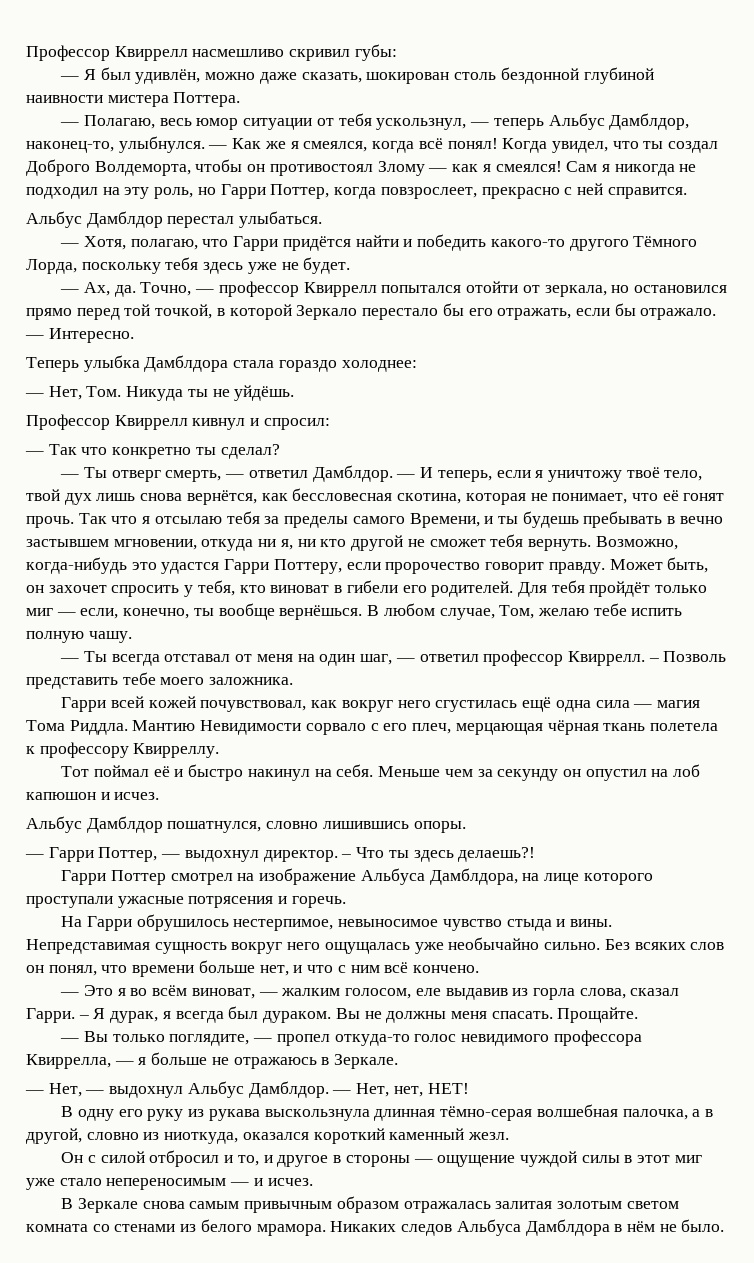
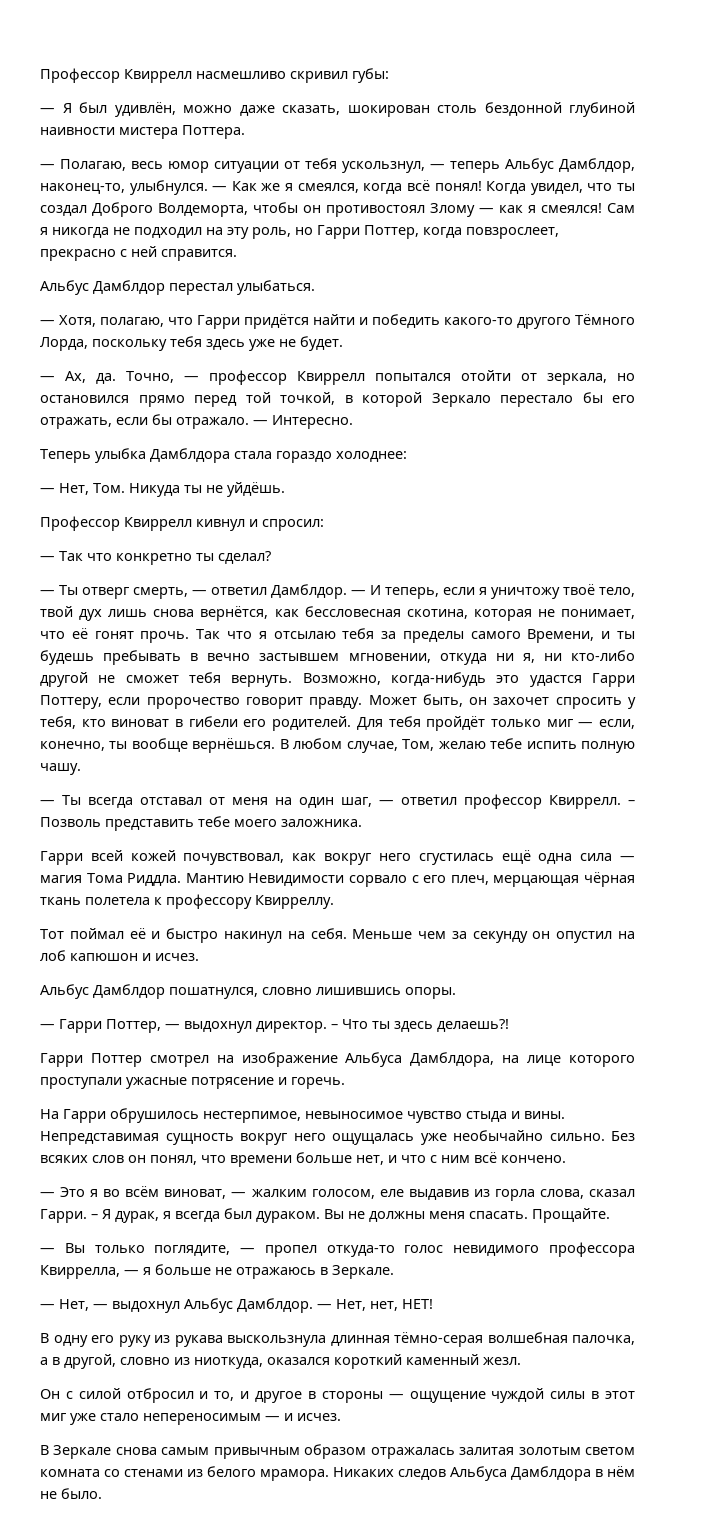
[320,539,347,547] кто -> [571,650,636,661] кто-либо
[188,896,274,908] потрясения -> [191,1077,274,1089] потрясение

